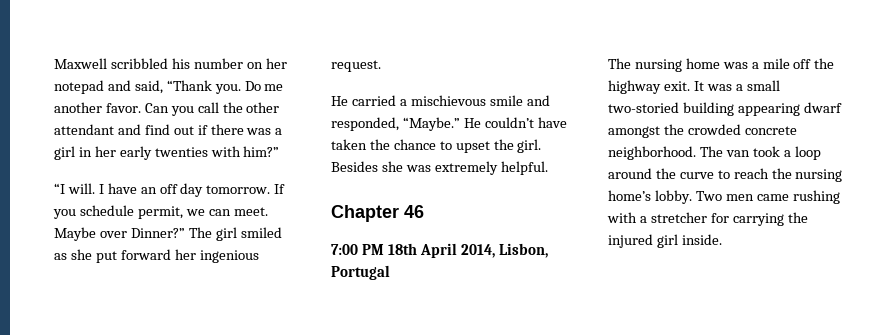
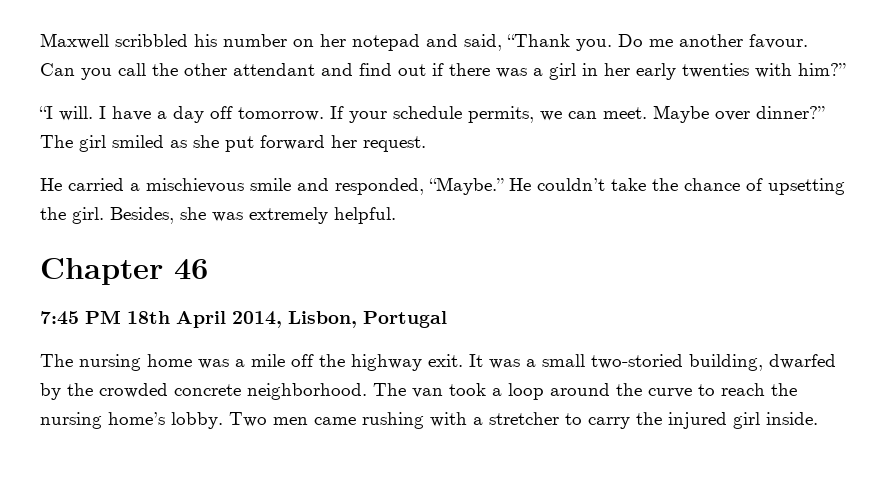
[105,103,141,113] favor. -> [749,34,808,49] favour.
[140,183,286,197] [53,205,183,219] an off day tomorrow. If you schedule permit, -> [157,106,534,123] a day off tomorrow. If your schedule permits,
[130,228,185,238] Dinner?” -> [756,106,825,119] dinner?”
[199,250,259,263] ingenious -> (357, 141) none
[537,117,567,128] [331,139,490,153] have taken the chance to upset -> [611,178,845,195] take the chance of upsetting
[331,161,378,172] Besides -> [110,207,174,224] Besides,
[331,244,358,255] 7:00 -> [40,311,79,325] 7:45
[682,102,842,116] [608,126,660,138] building appearing dwarf amongst -> [689,354,836,371] [40,383,61,400] building, dwarfed by
[710,213,784,226] for carrying -> [565,413,630,429] to carry

